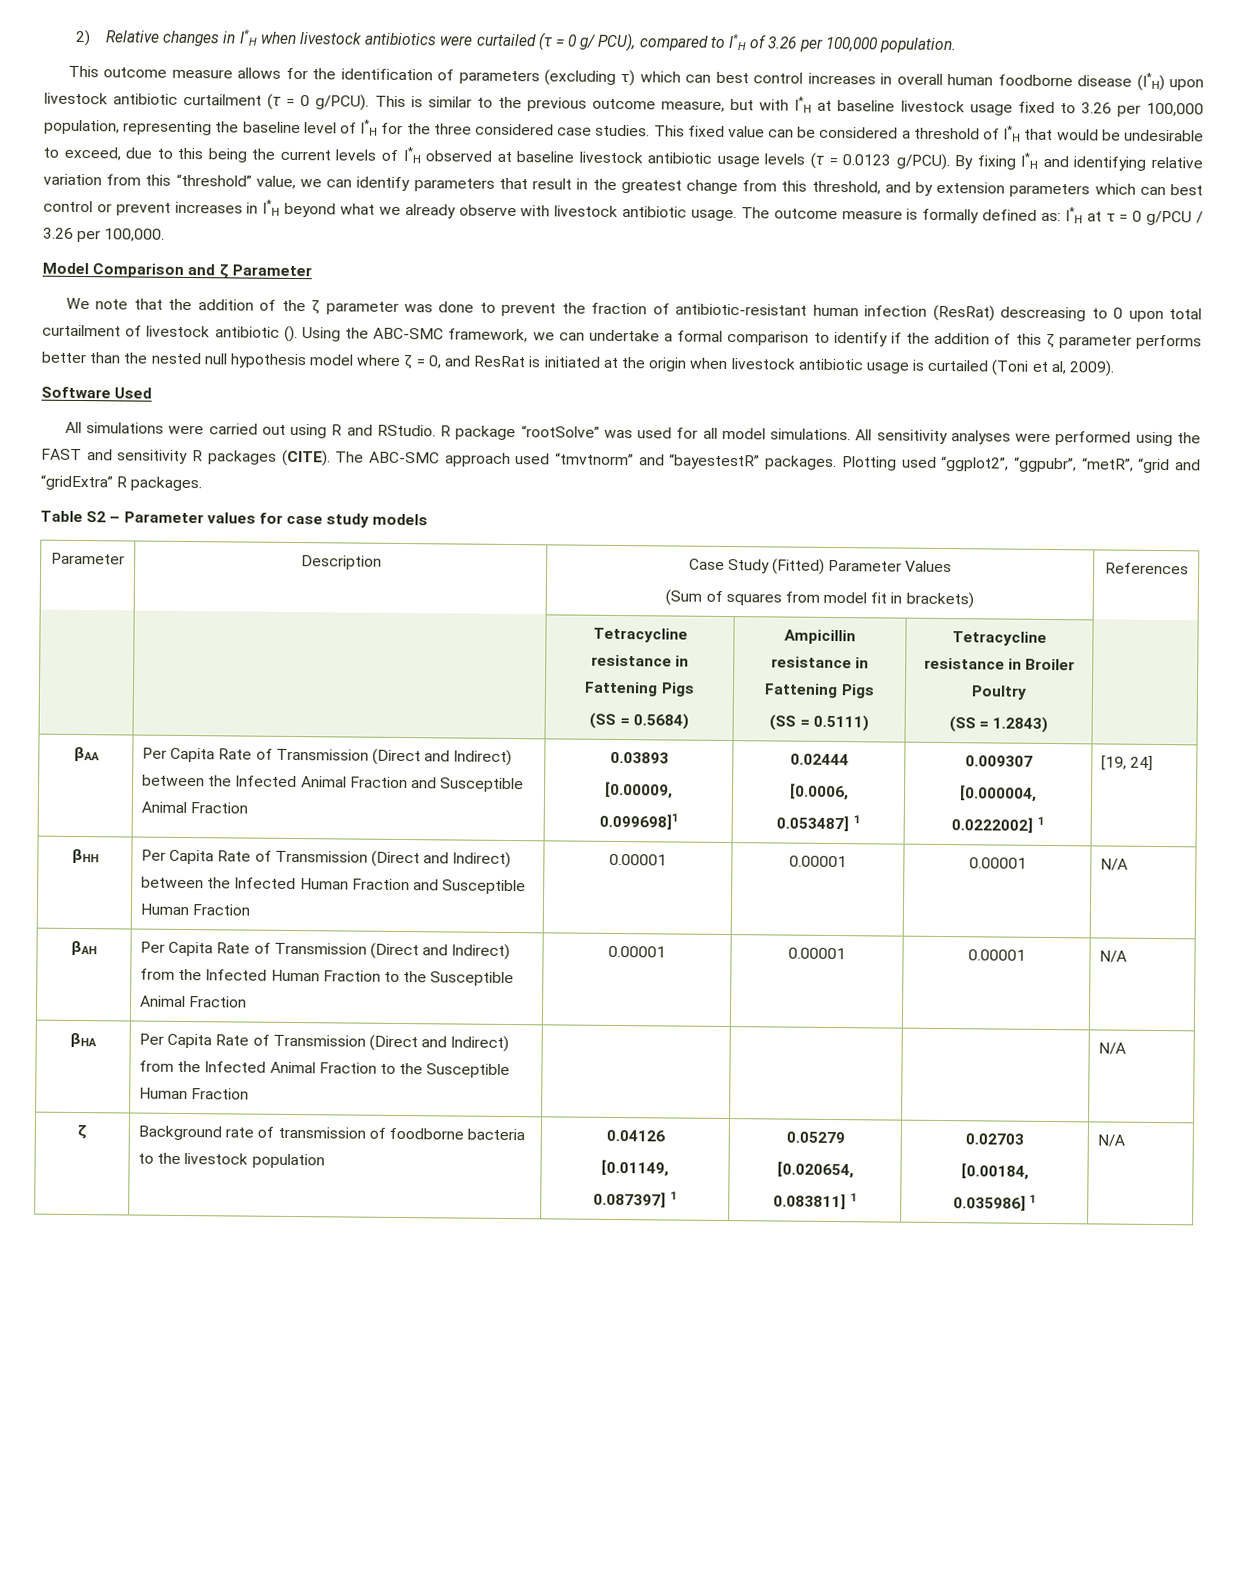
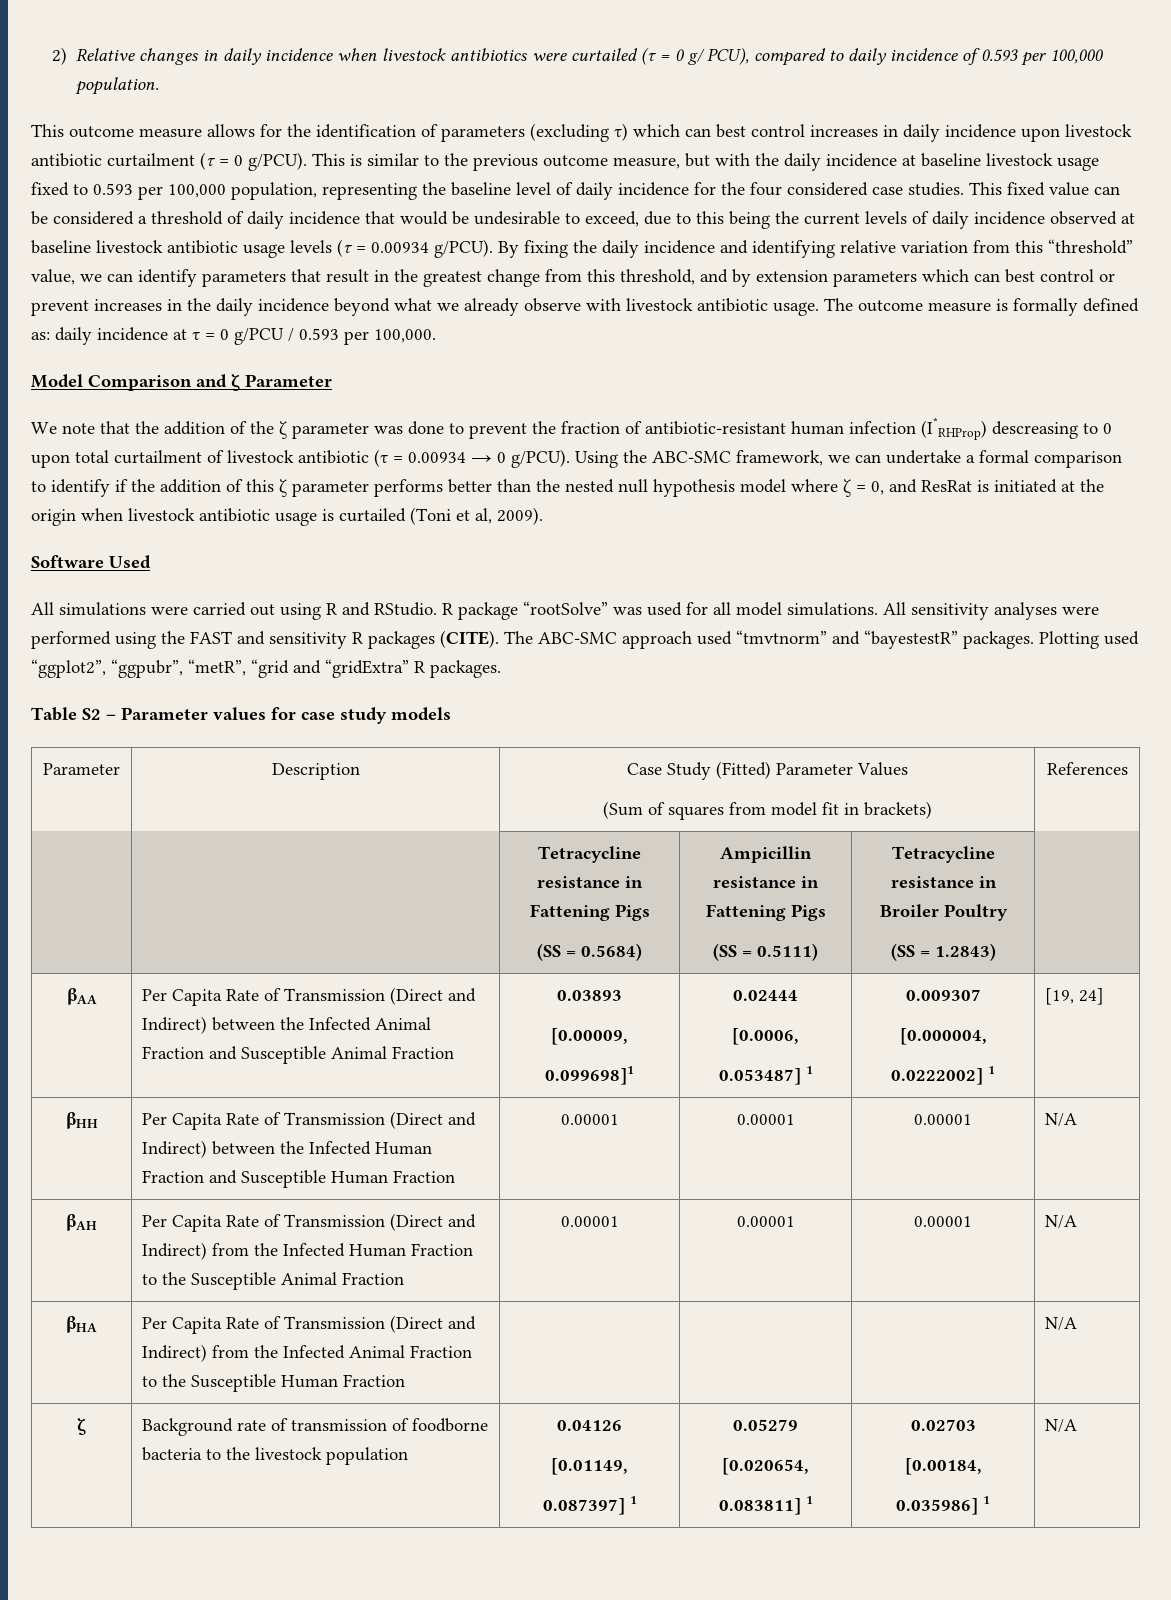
[238,29,258,46] I*H -> [222,48,333,65] daily incidence
[727,33,798,51] I*H of 3.26 -> [847,48,1018,65] daily incidence of 0.593
[896,72,1165,92] overall human foodborne disease (I*H) -> [903,124,1016,142] daily incidence
[794,96,813,113] I*H -> [755,153,897,171] the daily incidence
[1080,102,1112,114] 3.26 -> [93,183,133,195] 0.593
[360,119,472,136] I*H for the three -> [576,182,782,200] daily incidence for the four
[1003,125,1022,142] I*H -> [247,211,360,229] daily incidence
[402,146,421,164] I*H -> [932,211,1045,229] daily incidence
[842,154,892,166] 0.0123 -> [371,242,429,253] 0.00934
[1020,152,1039,169] I*H -> [573,240,715,258] the daily incidence
[262,199,281,216] I*H -> [187,298,329,316] the daily incidence
[1064,207,1083,224] I*H -> [55,327,168,345] daily incidence
[43,227,74,239] 3.26 -> [299,328,339,340] 0.593
[932,304,995,322] (ResRat) -> [921,417,987,440] (I*RHProp)
[283,325,298,343] (). -> [374,449,570,468] (τ = 0.00934 → 0 g/PCU).

